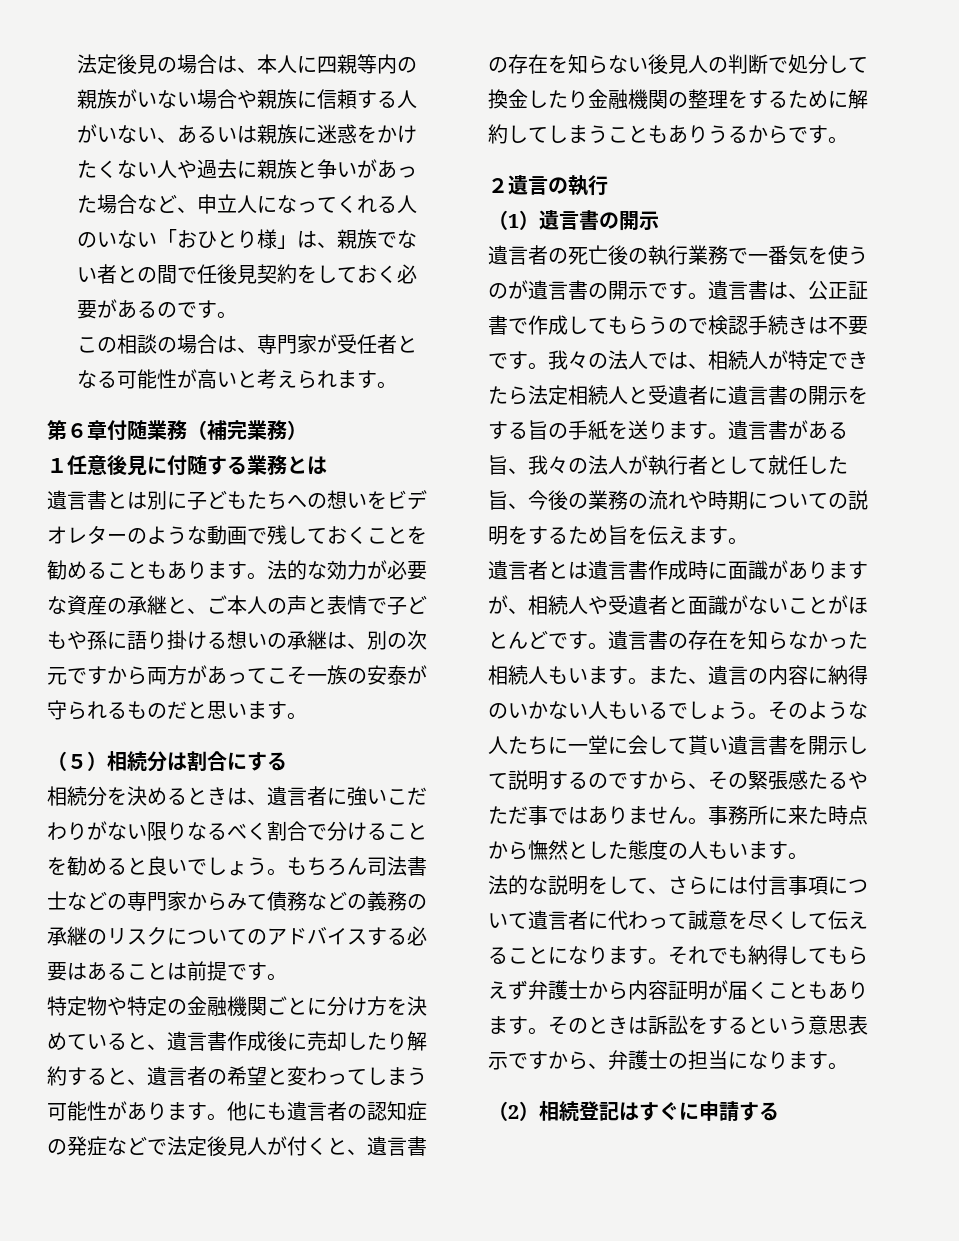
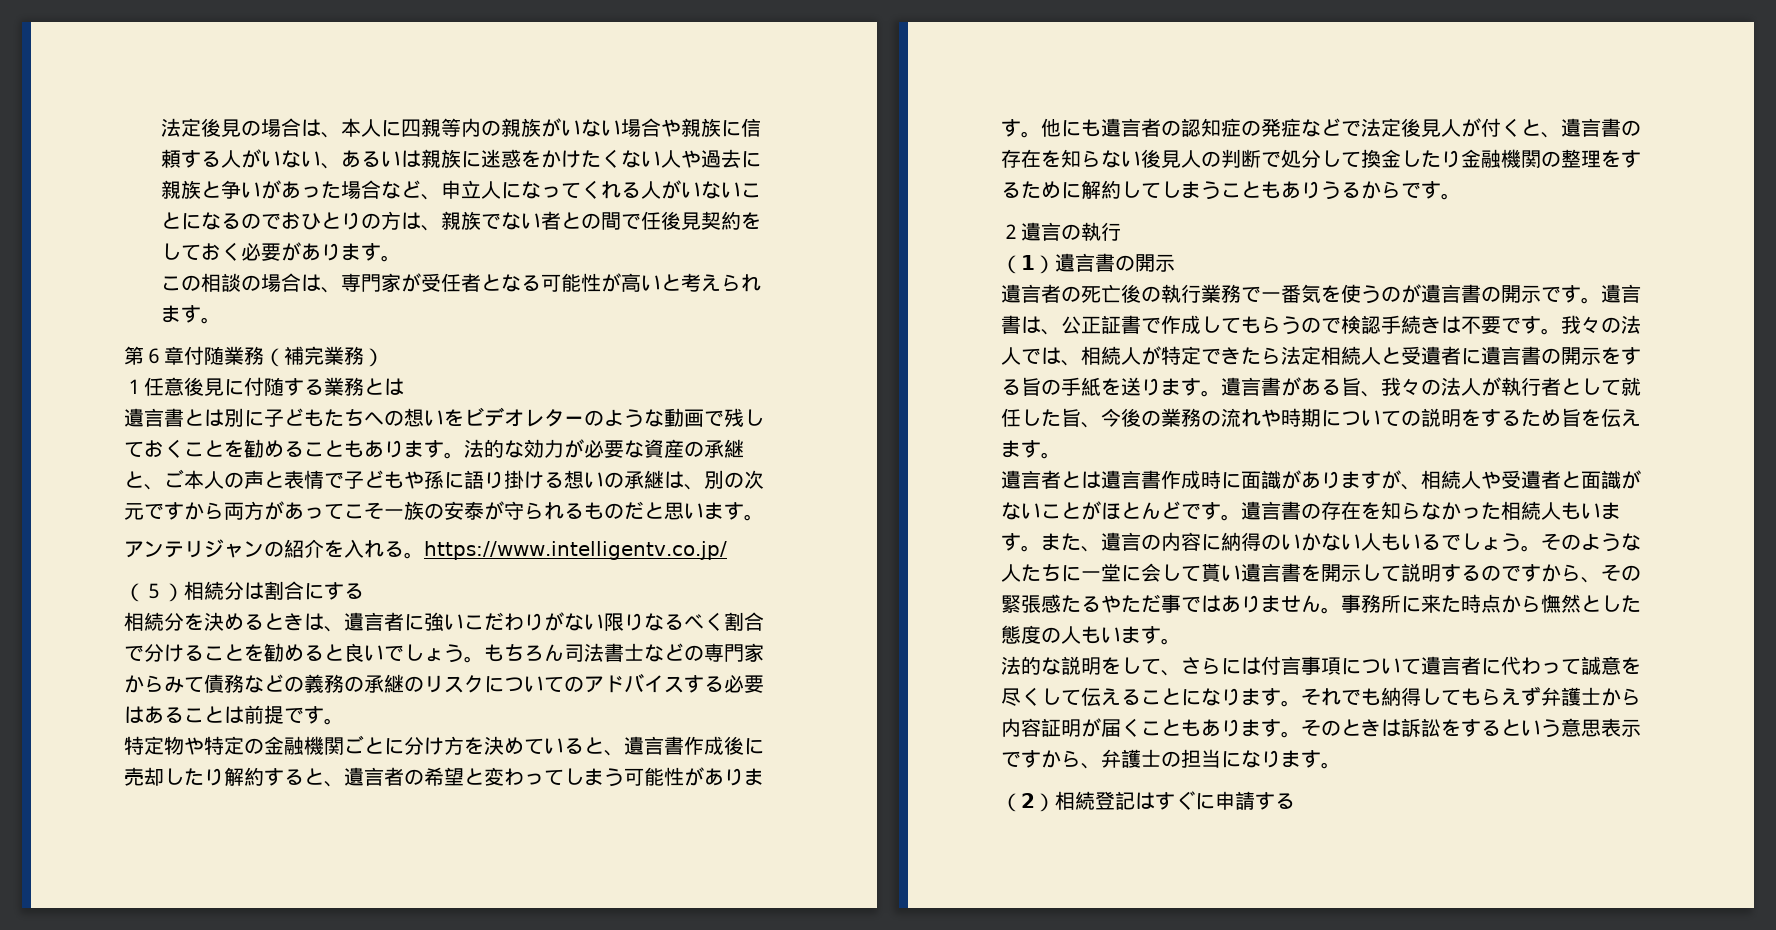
[76,229,177,248] のいない「 -> [660,180,761,199] [160,212,281,230] がいないことになるので
[256,229,297,249] 様」 -> [360,211,401,230] の方
[136,301,197,318] るので -> [320,243,361,261] りま
(307, 716) none -> [124,539,727,560] // アンテリジャンの紹介を入れる。https://www.intelligentv.co.jp/

